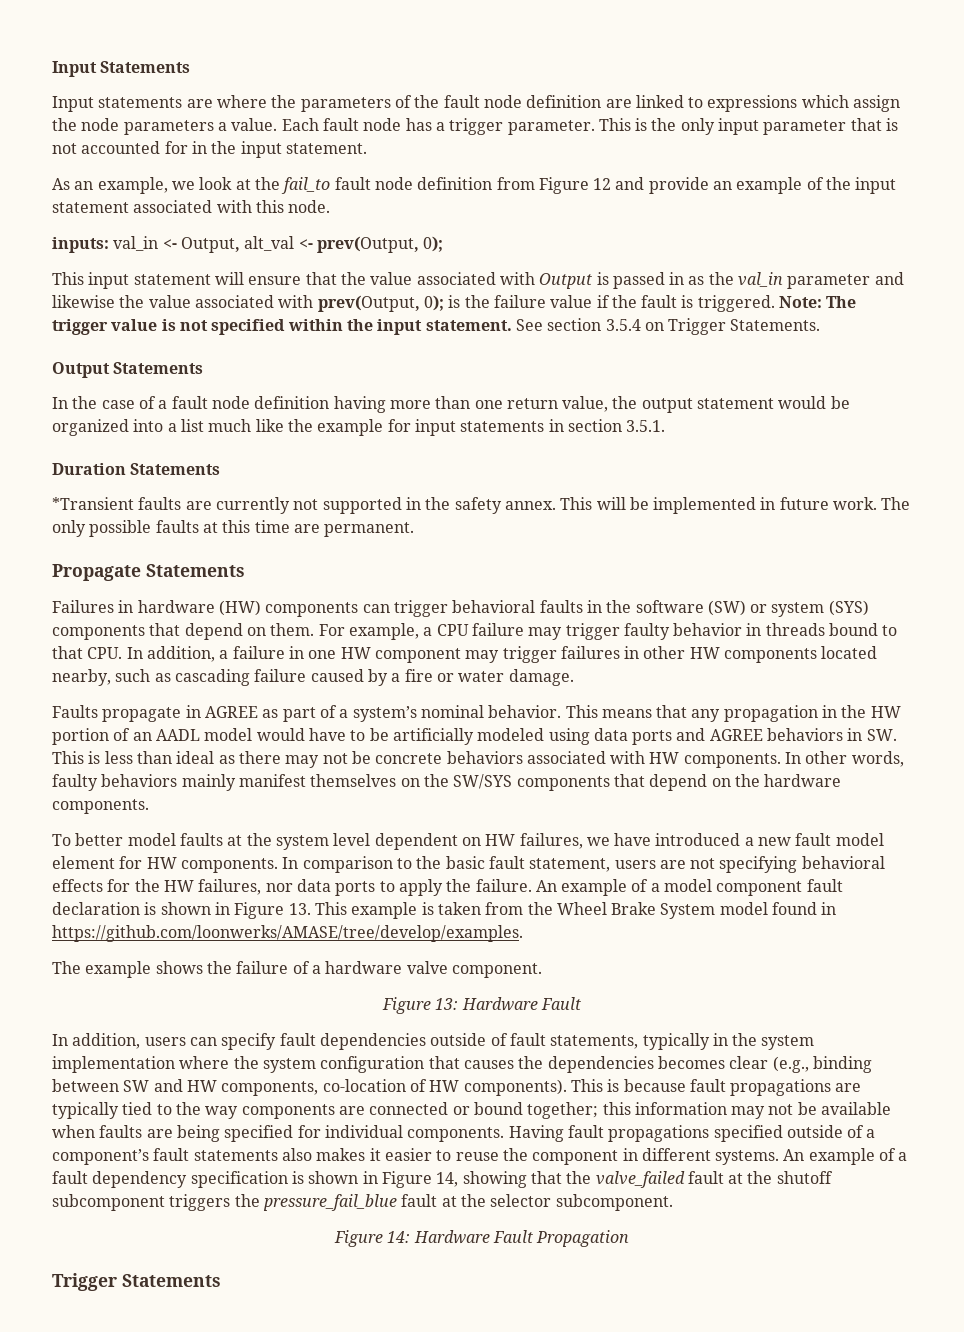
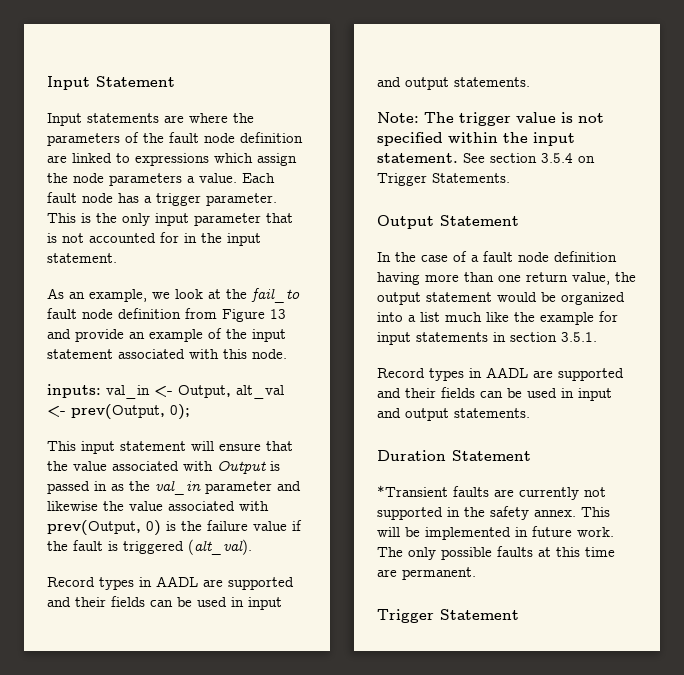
[52,61,191,77] Input Statements -> [47,76,175,90] Input Statement
[593,178,612,190] 12 -> [270,309,286,319] 13
[423,295,444,311] 0); -> [146,520,161,536] 0)
[697,295,775,312] triggered. -> [123,539,252,555] [47,576,294,590] [47,596,282,610] [377,77,530,90] triggered (alt_val). // Record types in AADL are supported and their fields can be used in input and output statements. //
[113,362,204,374] Statements -> [440,215,519,226] Statement
(666, 426) none -> [377,367,624,381] [377,387,612,401] [377,408,530,421] // Record types in AADL are supported and their fields can be used in input and output statements.
[130,463,221,475] Statements -> [452,450,531,461] Statement
[52,564,245,581] [52,600,869,617] [52,623,898,640] [52,646,878,663] [52,669,574,686] [52,705,901,722] [52,728,897,745] [52,751,904,768] [52,774,842,791] [52,799,149,814] [52,833,884,850] [52,856,885,873] [52,879,843,896] [52,902,837,919] [52,925,523,942] [52,961,542,978] [382,997,581,1014] [52,1033,815,1050] [52,1056,872,1073] [52,1079,862,1096] [52,1102,892,1119] [52,1125,876,1142] [52,1148,908,1165] [52,1171,833,1188] [52,1194,673,1211] [333,1230,630,1247] [52,1273,221,1291] // Propagate Statements // Failures in hardware (HW) components can trigger behavioral faults in the software (SW) or system (SYS) components that depend on them. For example, a CPU failure may trigger faulty behavior in threads bound to that CPU. In addition, a failure in one HW component may trigger failures in other HW components located nearby, such as cascading failure caused by a fire or water damage. // Faults propagate in AGREE as part of a system’s nominal behavior. This means that any propagation in the HW portion of an AADL model would have to be artificially modeled using data ports and AGREE behaviors in SW. This is less than ideal as there may not be concrete behaviors associated with HW components. In other words, faulty behaviors mainly manifest themselves on the SW/SYS components that depend on the hardware components. // To better model faults at the system level dependent on HW failures, we have introduced a new fault model element for HW components. In comparison to the basic fault statement, users are not specifying behavioral effects for the HW failures, nor data ports to apply the failure. An example of a model component fault declaration is shown in Figure 13. This example is taken from the Wheel Brake System model found in https://github.com/loonwerks/AMASE/tree/develop/examples. // The example shows the failure of a hardware valve component. // Figure 13: Hardware Fault // In addition, users can specify fault dependencies outside of fault statements, typically in the system implementation where the system configuration that causes the dependencies becomes clear (e.g., binding between SW and HW components, co-location of HW components). This is because fault propagations are typically tied to the way components are connected or bound together; this information may not be available when faults are being specified for individual components. Having fault propagations specified outside of a component’s fault statements also makes it easier to reuse the component in different systems. An example of a fault dependency specification is shown in Figure 14, showing that the valve_failed fault at the shutoff subcomponent triggers the pressure_fail_blue fault at the selector subcomponent. // Figure 14: Hardware Fault Propagation // Trigger Statements -> [377,609,519,623] // Trigger Statement

